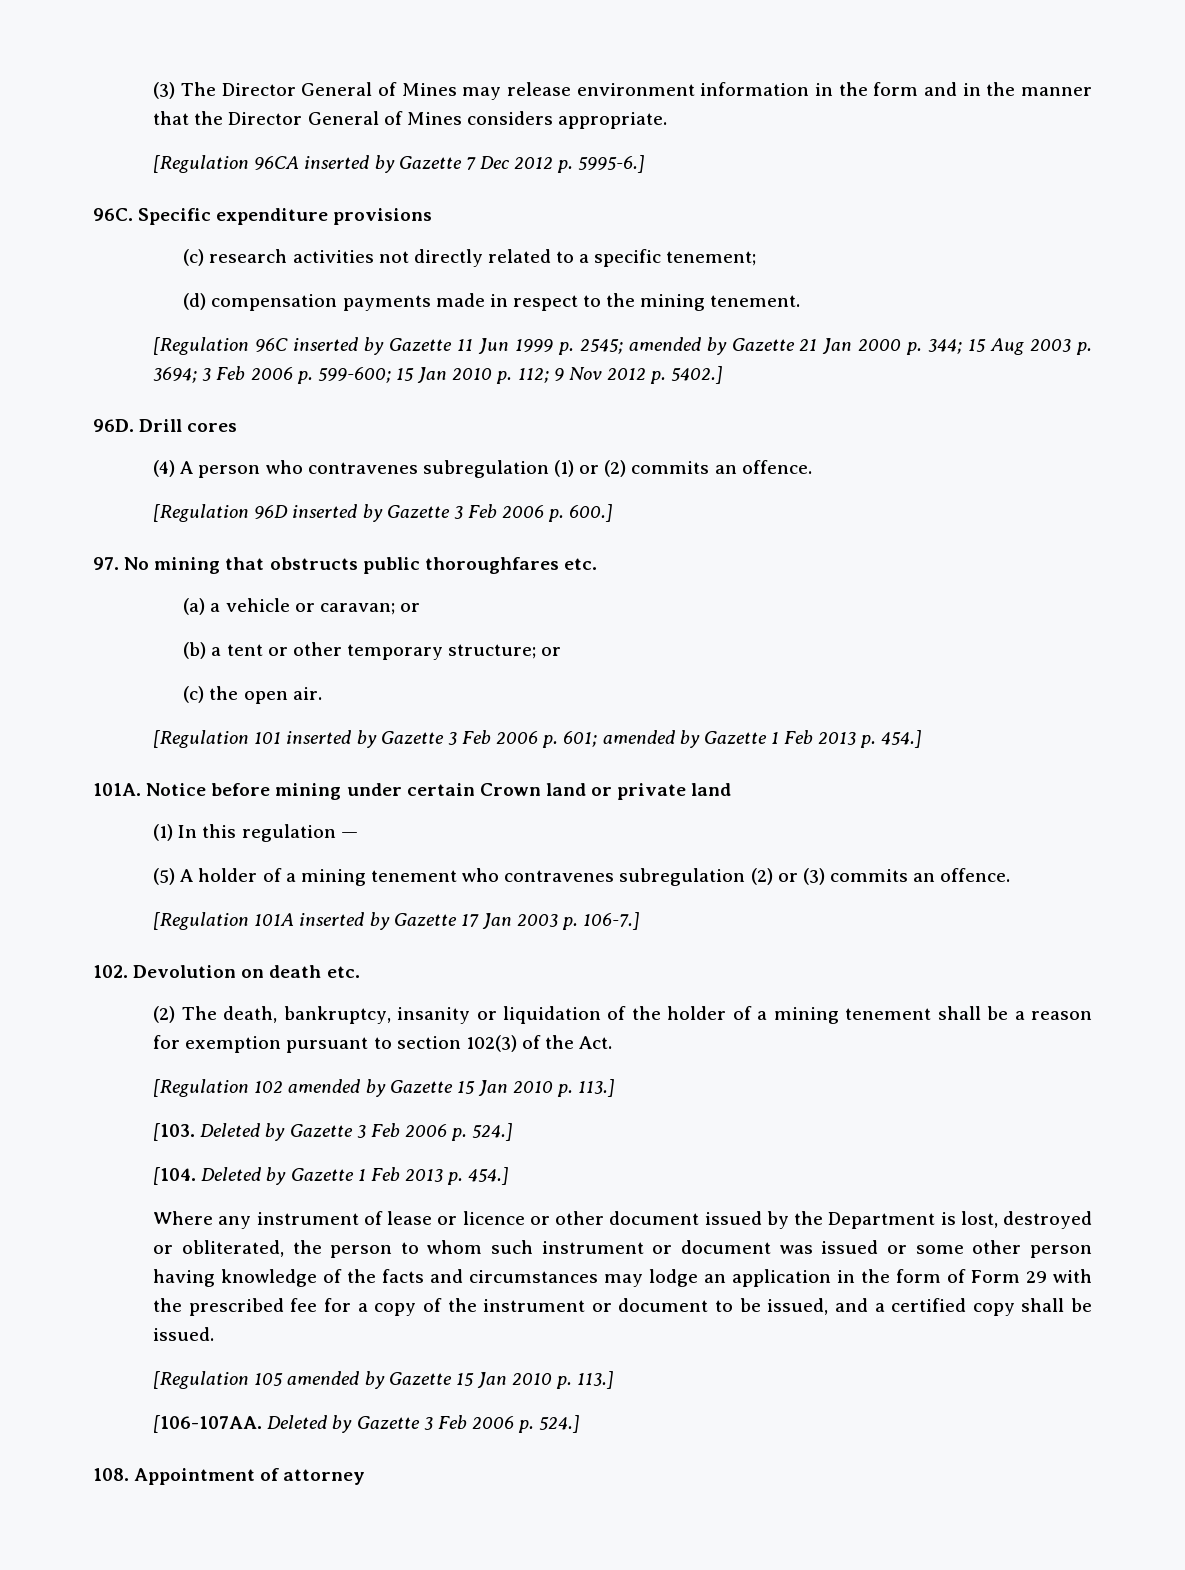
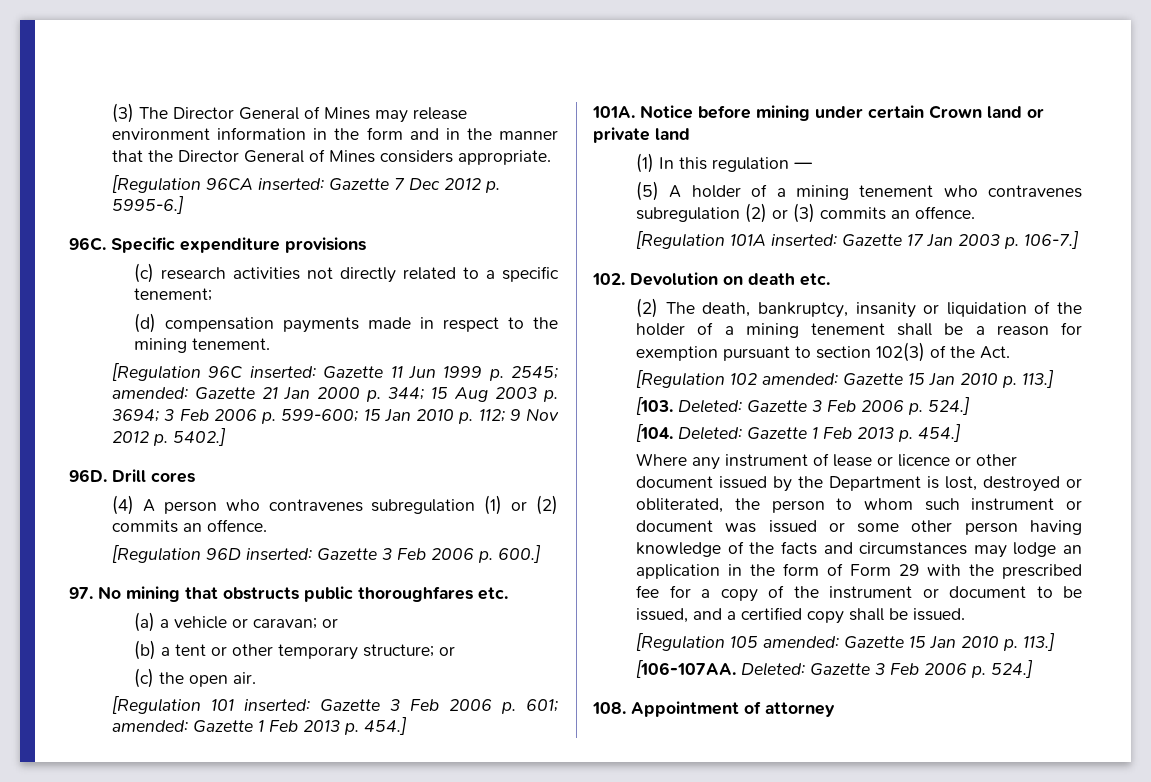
[304,155,395,173] inserted by -> [258,178,325,190] inserted:
[293,337,385,355] inserted by -> [249,366,316,378] inserted:
[628,337,727,355] amended by -> [112,387,189,399] amended:
[292,504,383,522] inserted by -> [246,548,313,560] inserted:
[286,730,377,748] inserted by -> [244,699,311,711] inserted:
[602,730,700,748] amended by -> [112,720,189,732] amended:
[299,912,390,930] inserted by -> [771,234,838,246] inserted:
[288,1079,386,1097] amended by -> [762,373,839,385] amended:
[200,1123,286,1141] Deleted by -> [678,399,743,413] Deleted:
[201,1167,287,1185] Deleted by -> [678,426,743,440] Deleted:
[287,1371,385,1389] amended by -> [763,636,840,648] amended:
[267,1415,353,1433] Deleted by -> [741,662,806,676] Deleted:

